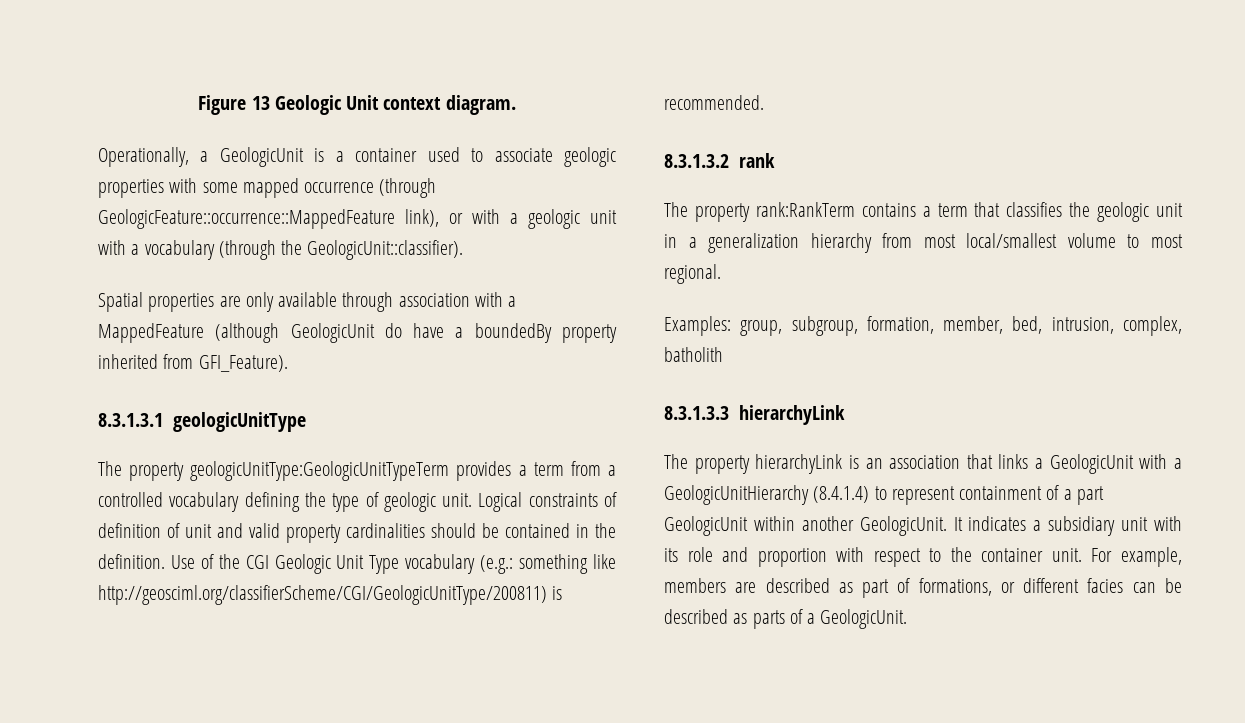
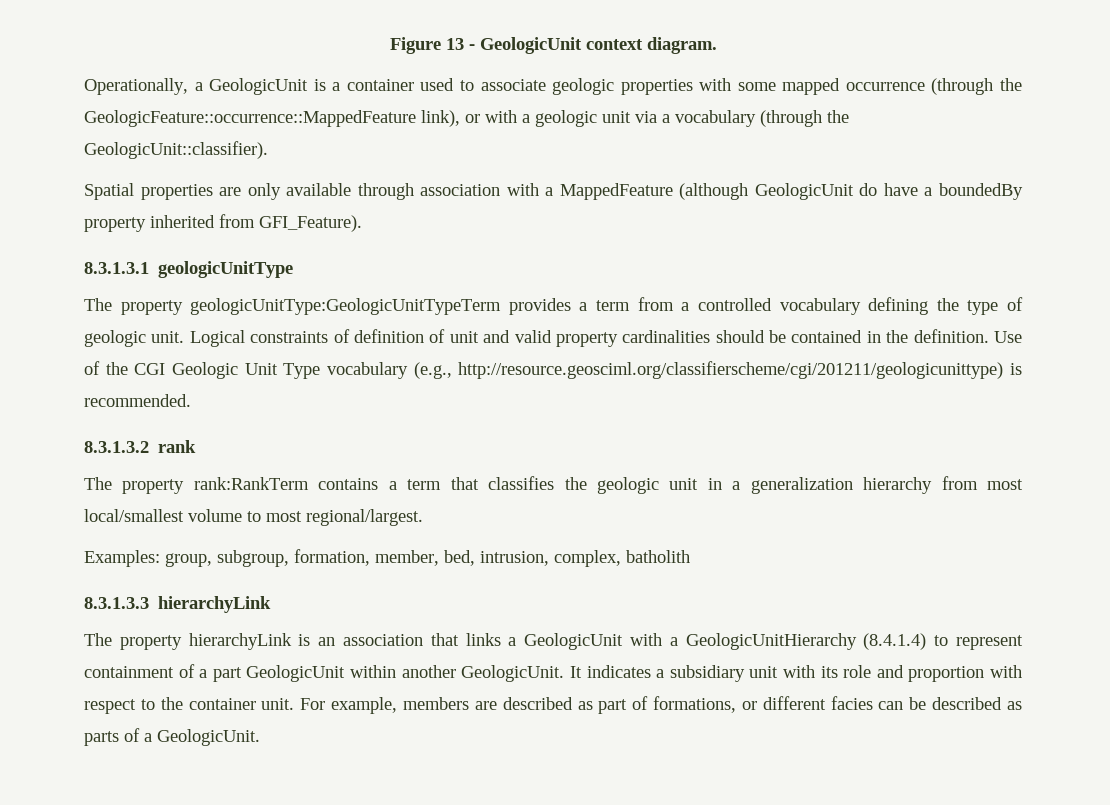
[274,95,380,115] Geologic Unit -> [468,37,582,54] - GeologicUnit
(437, 188) none -> [1000,78,1022,91] the
[98,240,126,255] with -> [635,111,657,123] via
[480,554,617,574] [98,585,547,605] (e.g.: something like http://geosciml.org/classifierScheme/CGI/GeologicUnitType/200811) -> [413,361,1004,379] (e.g., http://resource.geosciml.org/classifierscheme/cgi/201211/geologicunittype)
[664,264,721,284] regional. -> [306,509,423,526] regional/largest.

